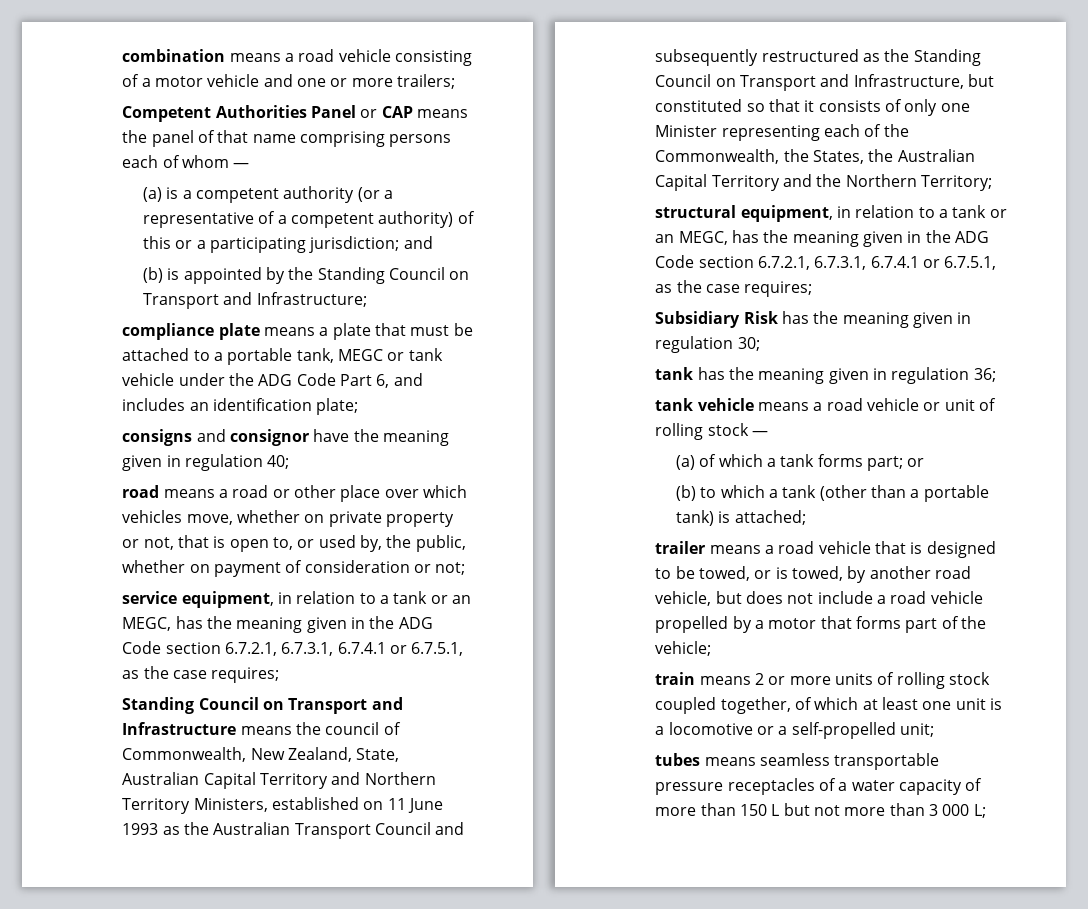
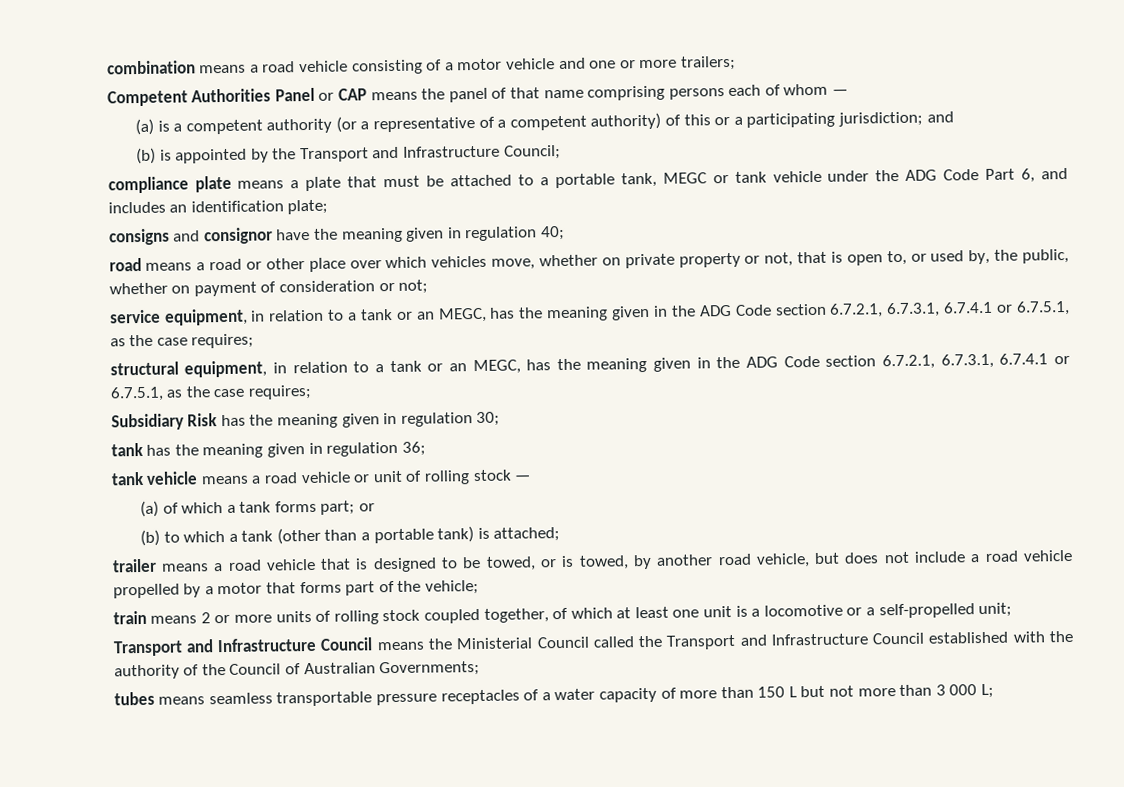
[317,267,470,284] [142,292,367,309] Standing Council on Transport and Infrastructure; -> [299,145,561,163] Transport and Infrastructure Council;
[122,697,403,714] [122,722,401,735] [122,747,400,762] [122,772,436,789] [122,797,443,814] [122,822,465,839] [655,49,981,66] [655,74,994,91] [655,99,970,116] [655,124,909,141] [655,149,975,164] [655,174,992,191] // Standing Council on Transport and Infrastructure means the council of Commonwealth, New Zealand, State, Australian Capital Territory and Northern Territory Ministers, established on 11 June 1993 as the Australian Transport Council and subsequently restructured as the Standing Council on Transport and Infrastructure, but constituted so that it consists of only one Minister representing each of the Commonwealth, the States, the Australian Capital Territory and the Northern Territory; -> (255, 341) none
(934, 730) none -> [112,630,1073,657] [113,660,481,680] // Transport and Infrastructure Council means the Ministerial Council called the Transport and Infrastructure Council established with the authority of the Council of Australian Governments;

